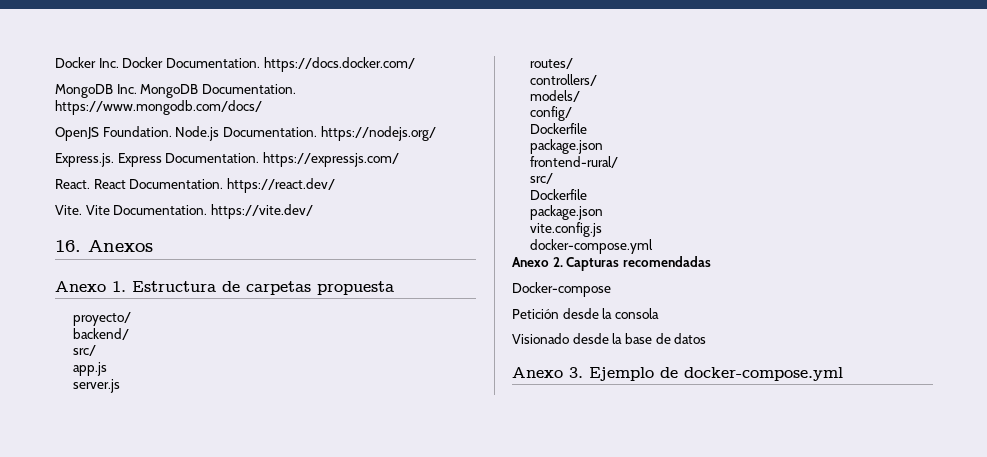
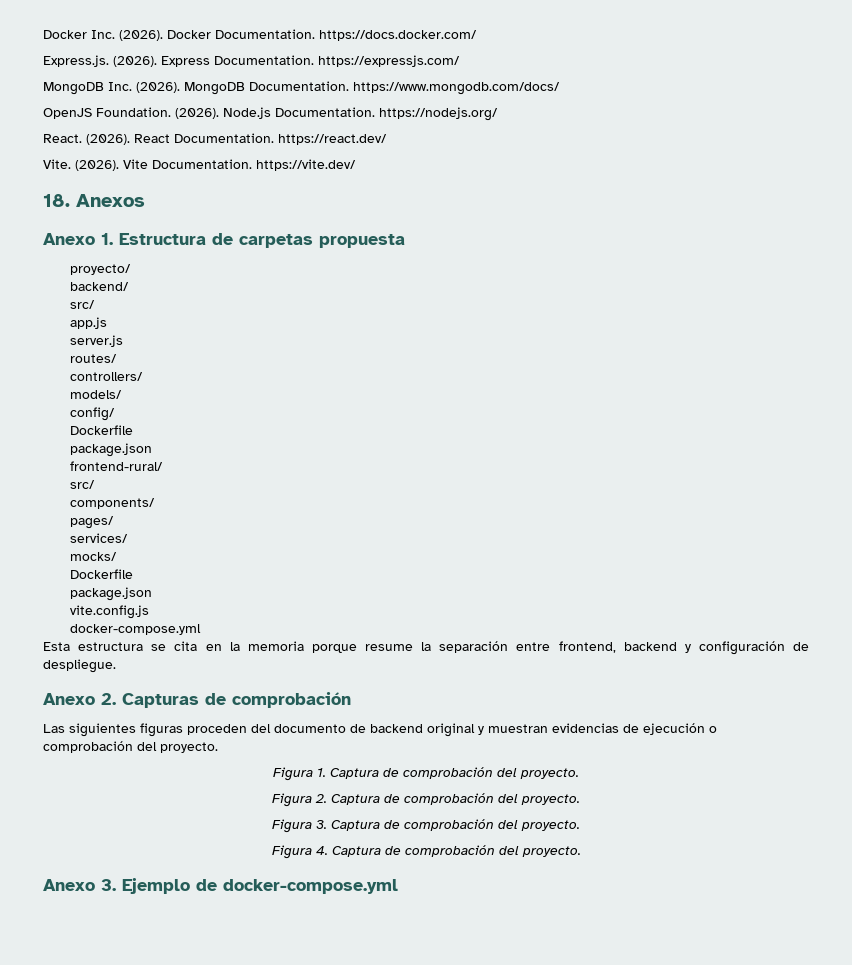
(119, 63) none -> [119,30,163,41] (2026).
(415, 64) none -> [43,55,460,67] // Express.js. (2026). Express Documentation. https://expressjs.com/
(137, 89) none -> [136,82,180,93] (2026).
(172, 131) none -> [175,108,219,119] (2026).
[55,152,399,167] // Express.js. Express Documentation. https://expressjs.com/ -> (498, 114) none
(90, 184) none -> [86,134,130,145] (2026).
(82, 210) none -> [75,160,119,171] (2026).
[55,240,81,252] 16. -> [43,194,70,207] 18.
(553, 178) none -> [70,498,156,509] [70,516,115,529] [70,533,129,543] [70,552,118,561] // components/ // pages/ // services/ // mocks/
[512,256,711,271] [512,282,611,297] [512,308,659,319] [512,333,707,344] Anexo 2. Capturas recomendadas // Docker-compose // Petición desde la consola // Visionado desde la base de datos -> [43,641,809,655] [43,659,116,673] [43,692,351,708] [43,723,717,737] [43,741,218,753] [273,767,579,781] [272,793,580,807] [272,819,580,833] [271,845,581,859] Esta estructura se cita en la memoria porque resume la separación entre frontend, backend y configuración de despliegue. // Anexo 2. Capturas de comprobación // Las siguientes figuras proceden del documento de backend original y muestran evidencias de ejecución o comprobación del proyecto. // Figura 1. Captura de comprobación del proyecto. // Figura 2. Captura de comprobación del proyecto. // Figura 3. Captura de comprobación del proyecto. // Figura 4. Captura de comprobación del proyecto.

